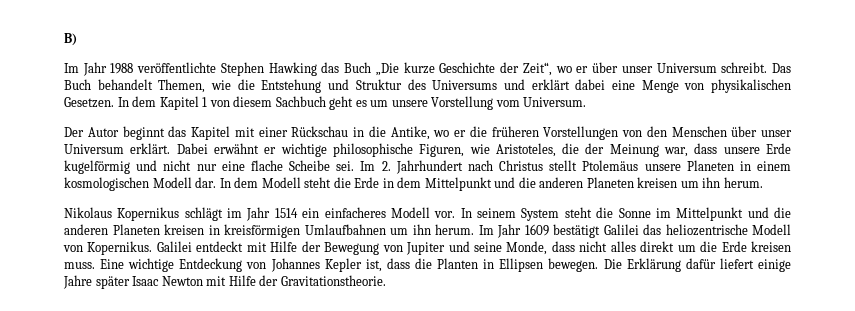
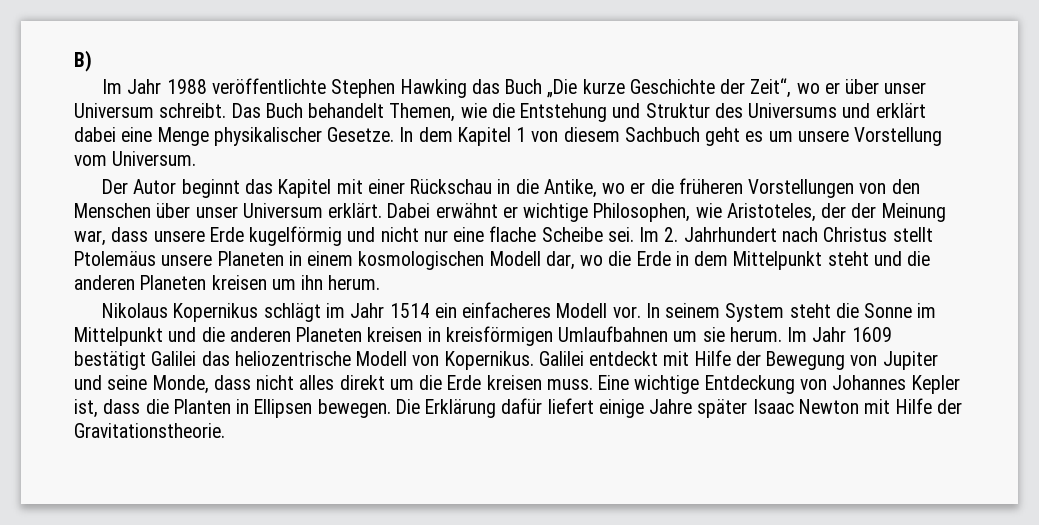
[684,79,791,93] [64,97,114,108] von physikalischen Gesetzen. -> [213,127,395,146] physikalischer Gesetze.
[332,143,465,157] philosophische Figuren, -> [593,203,691,222] Philosophen,
[562,143,580,154] die -> [821,203,847,218] der
[195,177,332,188] dar. In dem Modell steht -> [545,251,604,270] dar, wo
(492, 184) none -> [827,251,869,266] steht
[412,224,431,235] ihn -> [702,327,725,342] sie

